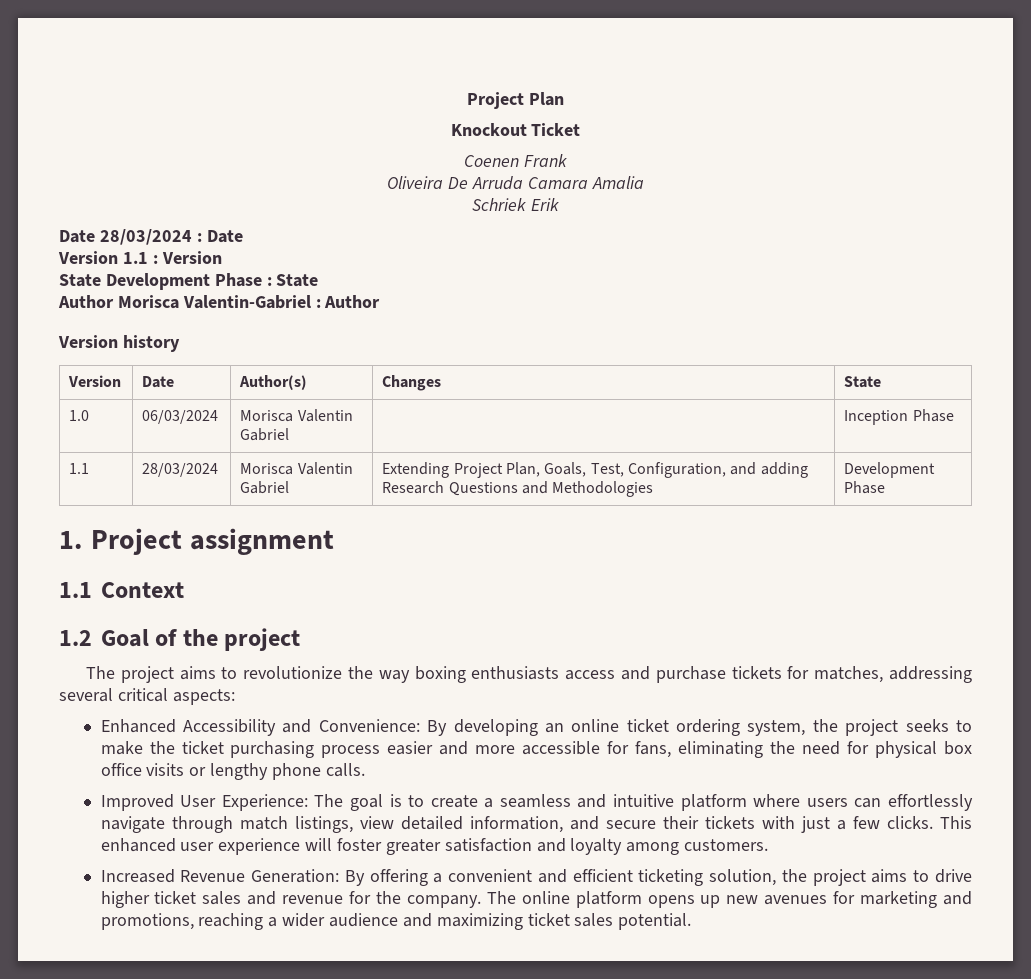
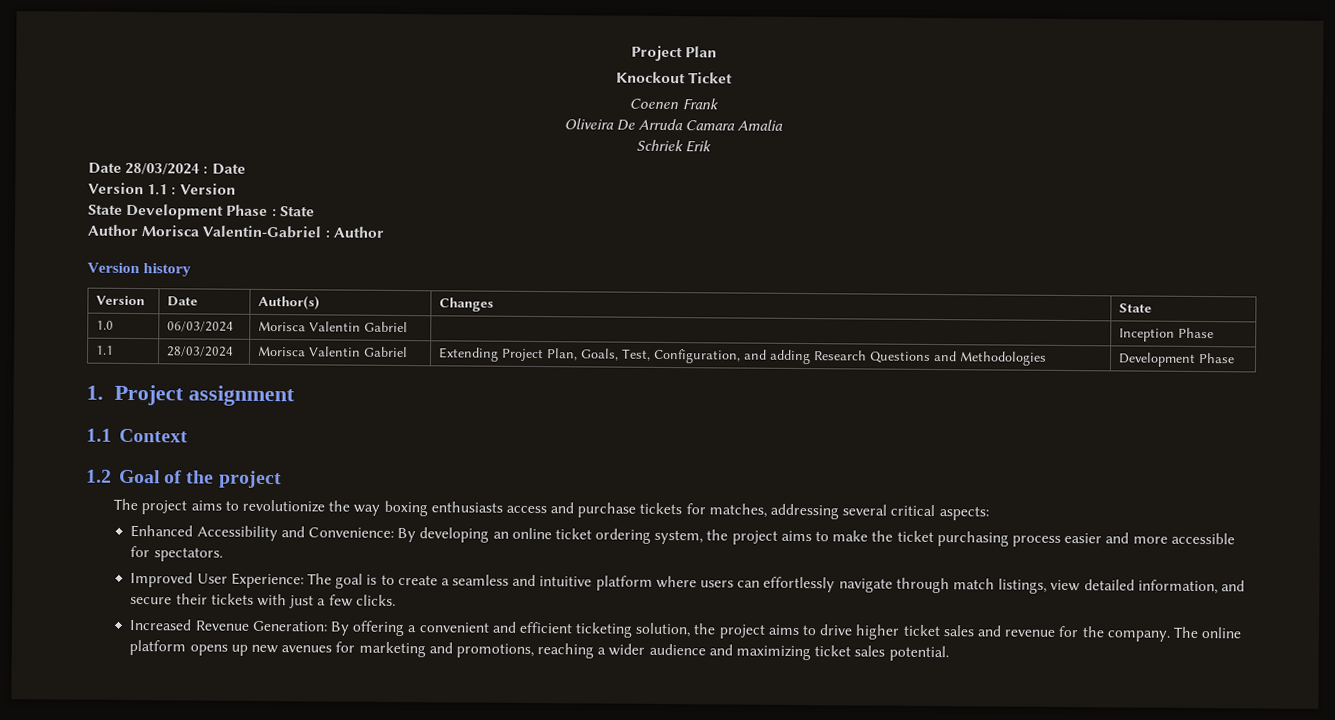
[905,719,949,732] seeks -> [780,530,812,542] aims
[635,741,972,758] [100,763,365,780] fans, eliminating the need for physical box office visits or lengthy phone calls. -> [153,547,223,562] spectators.
[940,816,972,829] [100,838,769,855] This enhanced user experience will foster greater satisfaction and loyalty among customers. -> (396, 600) none

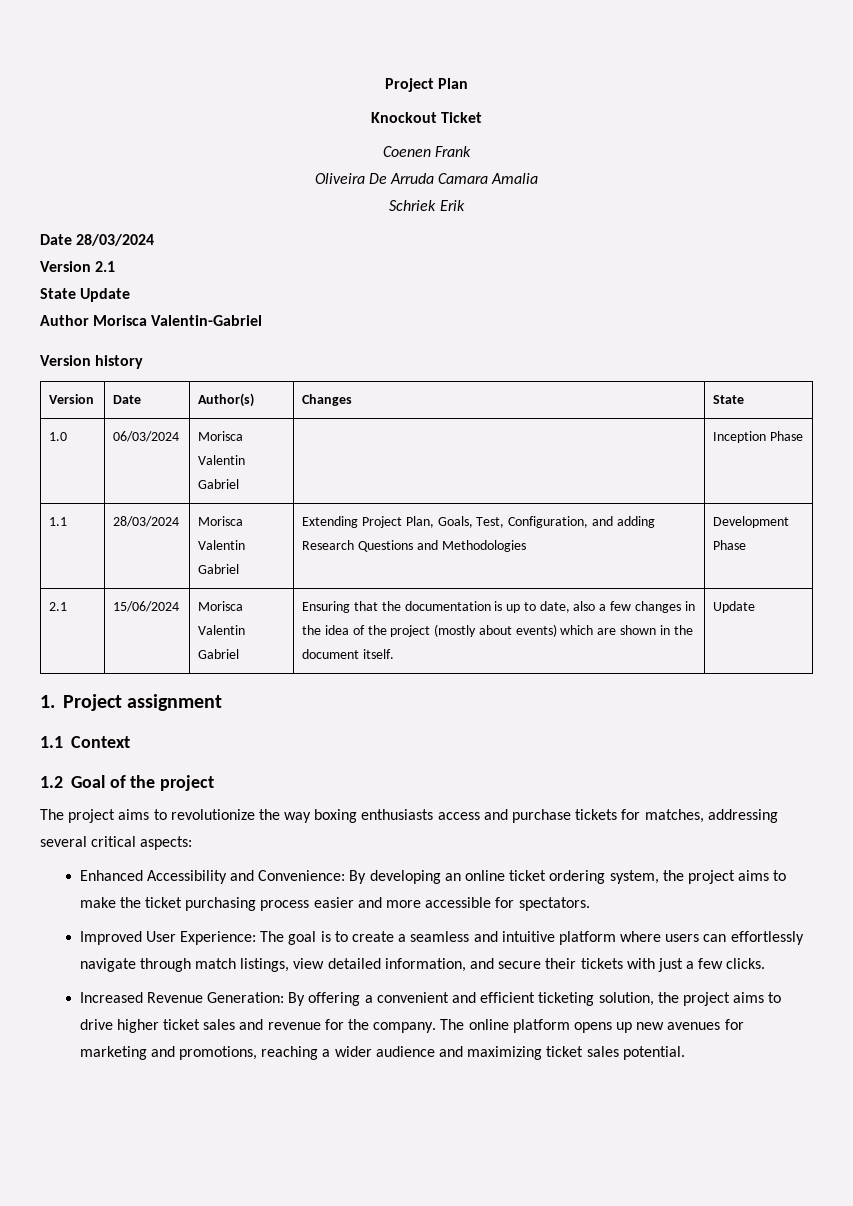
[203,163,246,175] [88,182,236,196] [88,203,315,220] : Date // Version 1.1 : Version // State Development Phase : State -> [40,261,116,272] [40,288,131,302] // Version 2.1 // State Update
[324,226,384,238] : Author -> (263, 320) none
(1235, 358) none -> [49,602,68,611] [113,601,180,612] [198,601,244,611] [198,625,246,635] [198,649,240,659] [302,601,695,613] [302,624,693,637] [302,649,394,659] [713,601,756,613] // 2.1 | 15/06/2024 | Morisca Valentin Gabriel | Ensuring that the documentation is up to date, also a few changes in the idea of the project (mostly about events) which are shown in the document itself. | Update

